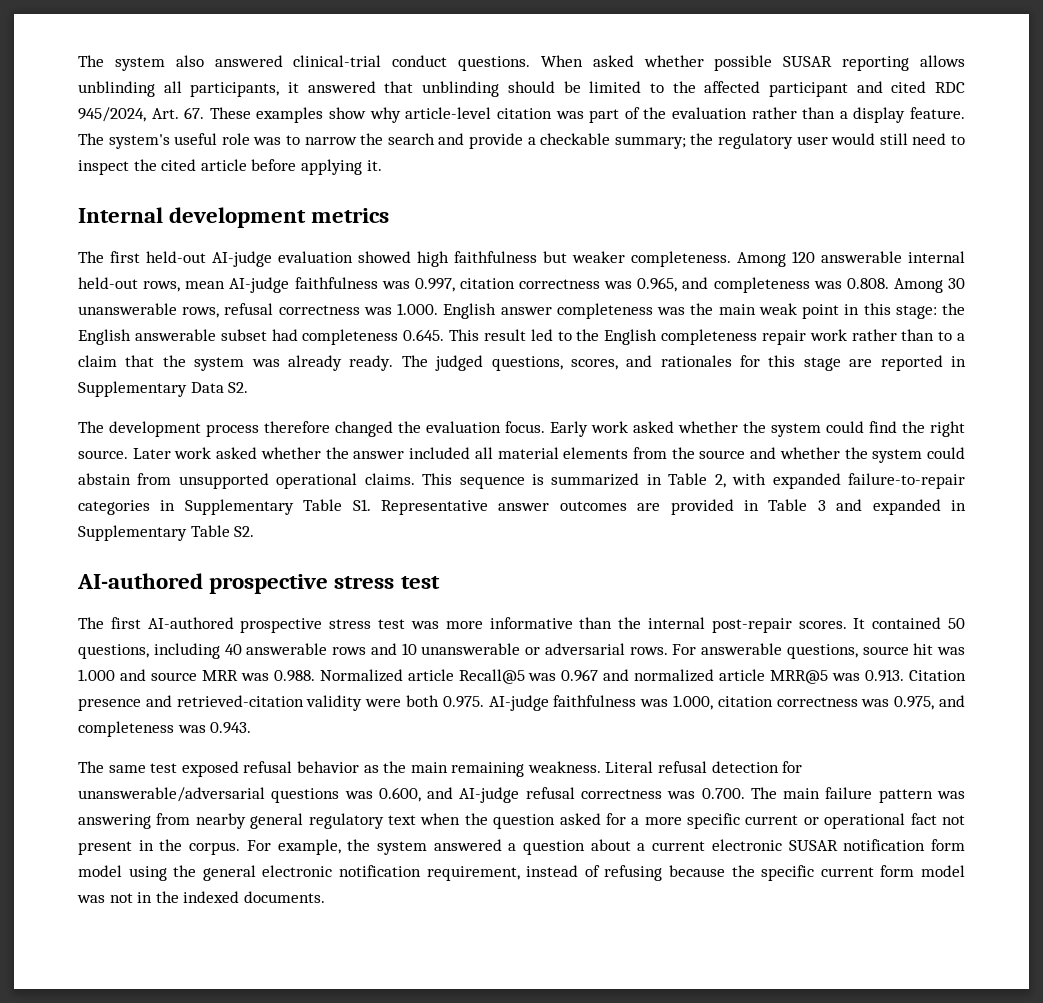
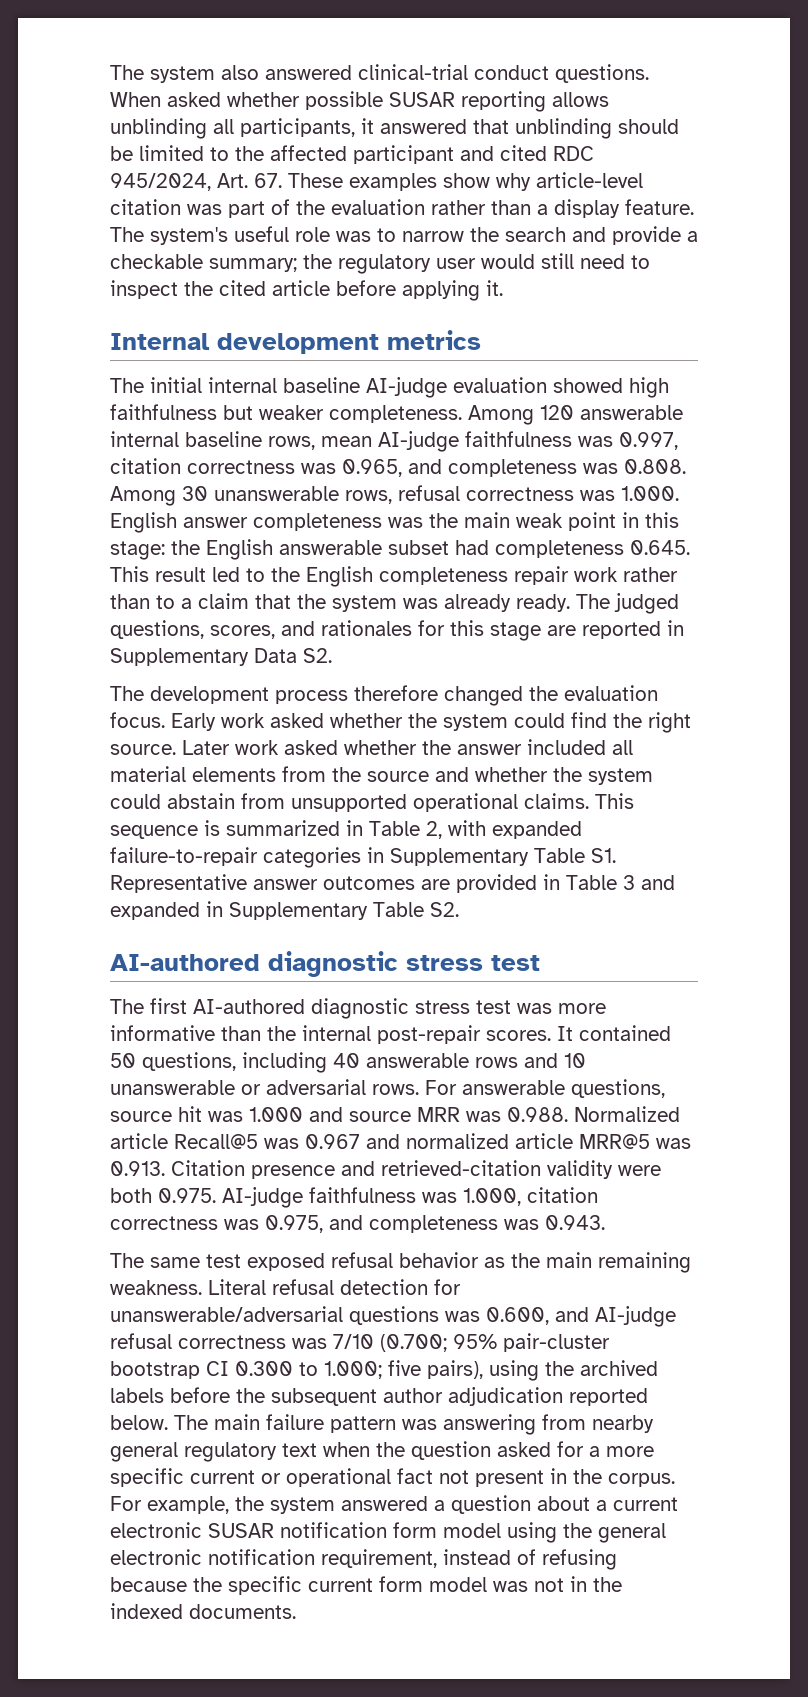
[110,251,206,263] first held-out -> [150,377,360,393] initial internal baseline
[78,277,138,289] held-out -> [185,431,262,447] baseline
[209,574,329,594] prospective -> [268,951,398,977] diagnostic
[240,618,323,633] prospective -> [311,998,409,1019] diagnostic
[701,788,745,799] 0.700. -> [333,1333,610,1352] [110,1360,658,1381] [110,1387,648,1406] [110,1415,168,1430] 7/10 (0.700; 95% pair-cluster bootstrap CI 0.300 to 1.000; five pairs), using the archived labels before the subsequent author adjudication reported below.

